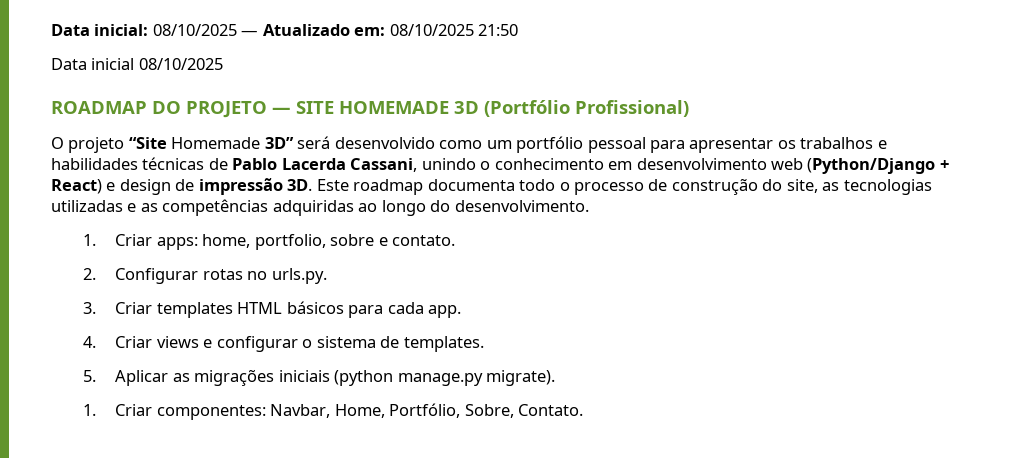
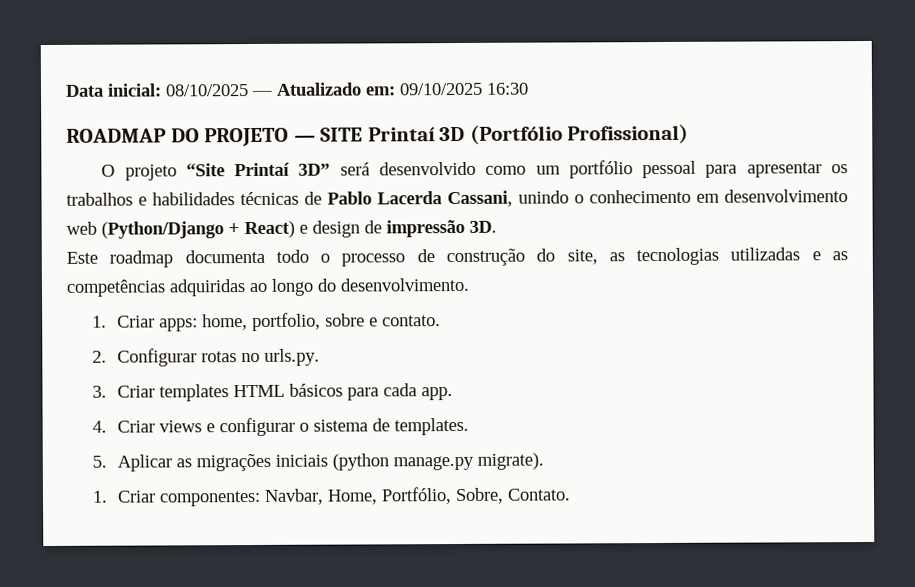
[389,24,519,36] [51,58,223,70] 08/10/2025 21:50 // Data inicial 08/10/2025 -> [399,82,529,96] 09/10/2025 16:30
[339,101,449,114] HOMEMADE -> [367,127,436,142] Printaí
[171,137,261,149] Homemade -> [234,162,291,177] Printaí
(313, 185) none -> (497, 226) //

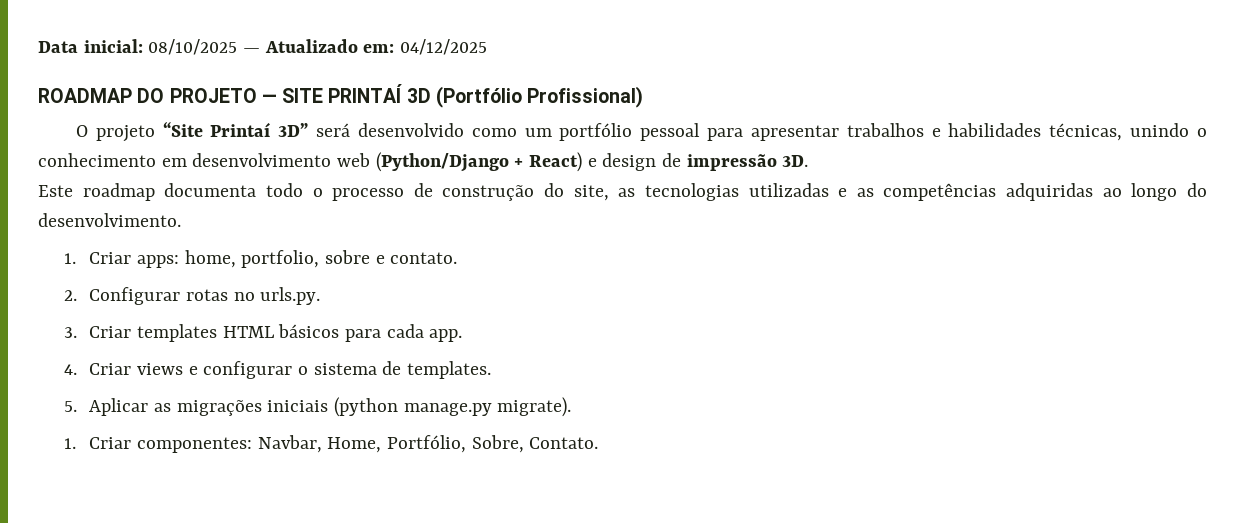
[399,82,529,96] 09/10/2025 16:30 -> [400,39,488,55] 04/12/2025
[367,127,436,142] Printaí -> [328,84,403,103] PRINTAÍ
[830,164,848,174] os -> (839, 133) none
[240,190,513,208] técnicas de Pablo Lacerda Cassani, -> [1049,123,1123,141] técnicas,

